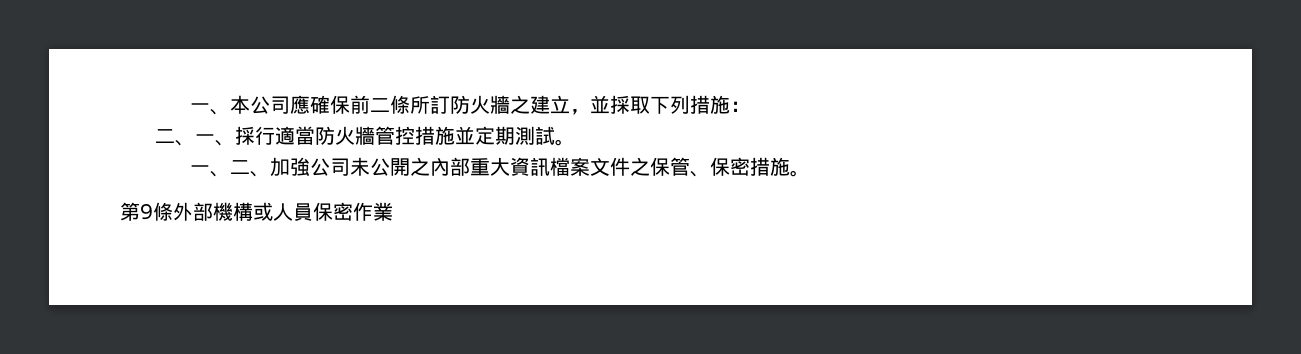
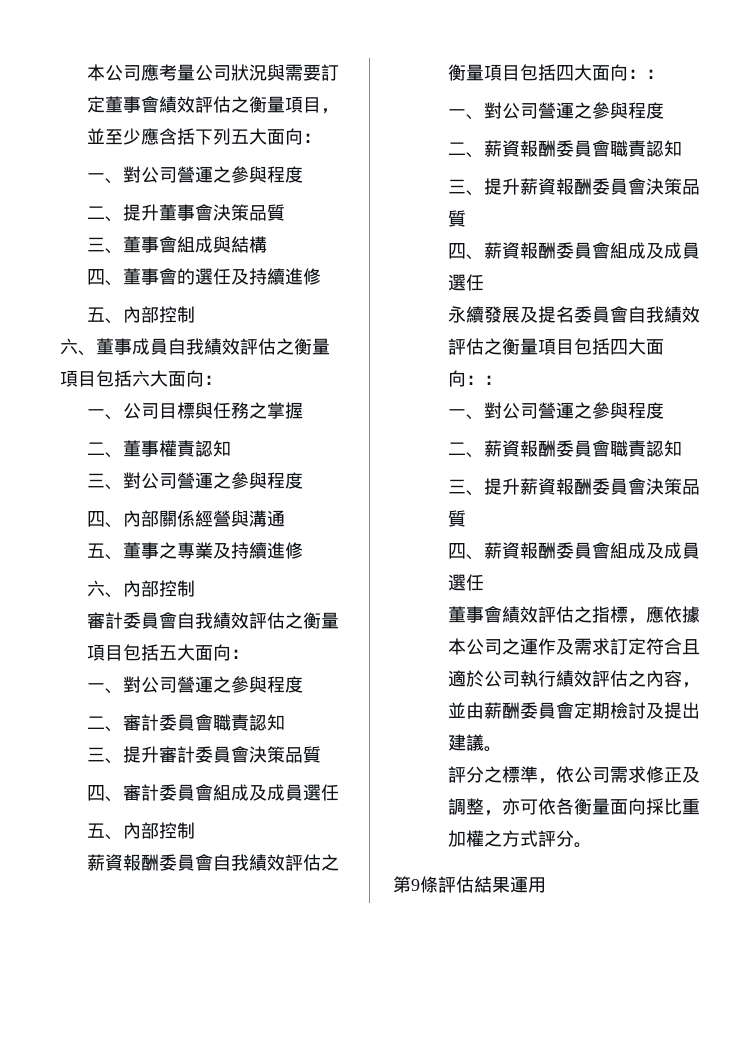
[189,103,230,115] 一、 -> (87, 72) none
[309,95,750,115] [154,126,575,146] [189,157,810,177] [120,202,393,221] 確保前二條所訂防火牆之建立，並採取下列措施： // 二、一、採行適當防火牆管控措施並定期測試。 // 一、二、加強公司未公開之內部重大資訊檔案文件之保管、保密措施。 // 第9條外部機構或人員保密作業 -> [159,64,340,81] [87,96,340,114] [87,128,322,145] [87,166,304,184] [87,204,286,222] [87,236,268,254] [87,268,322,286] [87,306,196,324] [59,338,330,356] [59,370,222,387] [87,402,304,420] [87,440,232,458] [87,472,304,490] [87,510,286,528] [87,542,304,560] [87,580,196,598] [87,612,340,629] [87,644,250,661] [87,676,304,694] [87,714,286,732] [87,746,322,764] [87,784,340,802] [87,822,196,840] [87,854,340,871] [448,64,665,81] [448,102,665,120] [448,140,683,158] [448,178,701,196] [448,210,467,227] [448,242,701,260] [448,274,485,291] [448,306,701,323] [448,338,665,355] [448,370,503,387] [448,402,665,420] [448,440,683,458] [448,478,701,496] [448,510,467,527] [448,542,701,560] [448,574,485,591] [448,606,701,624] [448,638,701,655] [448,670,701,688] [448,702,701,719] [448,734,503,752] [448,766,701,784] [448,798,701,816] [448,830,593,848] [393,876,546,893] 考量公司狀況與需要訂定董事會績效評估之衡量項目，並至少應含括下列五大面向： // 一、對公司營運之參與程度 // 二、提升董事會決策品質 // 三、董事會組成與結構 // 四、董事會的選任及持續進修 // 五、內部控制 // 六、董事成員自我績效評估之衡量項目包括六大面向： // 一、公司目標與任務之掌握 // 二、董事權責認知 // 三、對公司營運之參與程度 // 四、內部關係經營與溝通 // 五、董事之專業及持續進修 // 六、內部控制 // 審計委員會自我績效評估之衡量項目包括五大面向： // 一、對公司營運之參與程度 // 二、審計委員會職責認知 // 三、提升審計委員會決策品質 // 四、審計委員會組成及成員選任 // 五、內部控制 // 薪資報酬委員會自我績效評估之衡量項目包括四大面向：： // 一、對公司營運之參與程度 // 二、薪資報酬委員會職責認知 // 三、提升薪資報酬委員會決策品質 // 四、薪資報酬委員會組成及成員選任 // 永續發展及提名委員會自我績效評估之衡量項目包括四大面向：： // 一、對公司營運之參與程度 // 二、薪資報酬委員會職責認知 // 三、提升薪資報酬委員會決策品質 // 四、薪資報酬委員會組成及成員選任 // 董事會績效評估之指標，應依據本公司之運作及需求訂定符合且適於公司執行績效評估之內容，並由薪酬委員會定期檢討及提出建議。 // 評分之標準，依公司需求修正及調整，亦可依各衡量面向採比重加權之方式評分。 // 第9條評估結果運用

